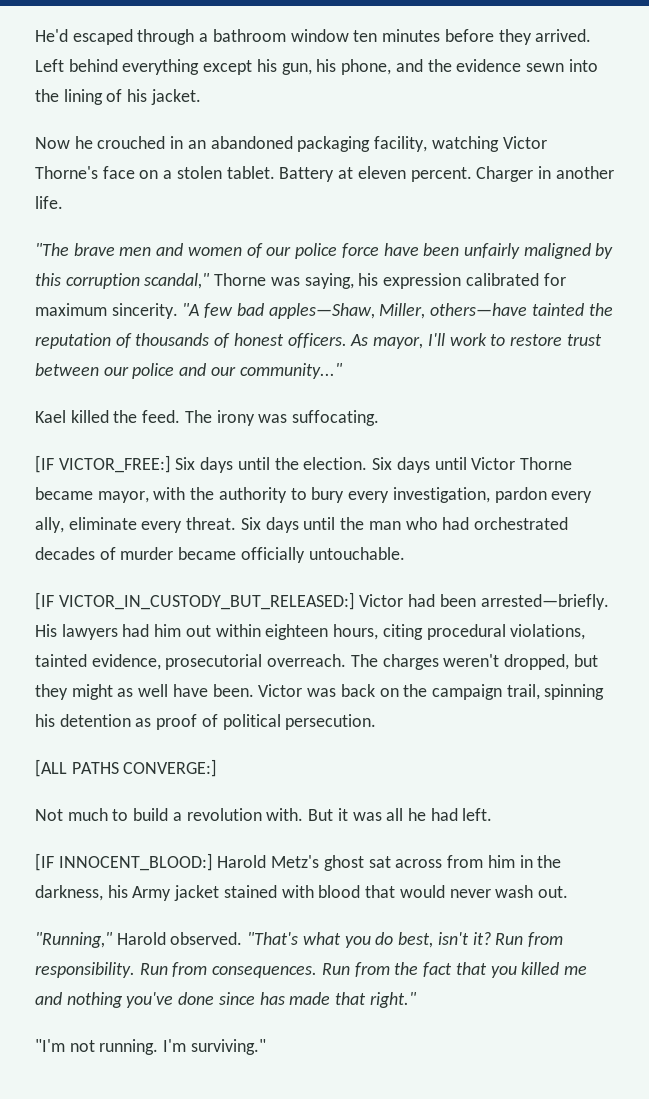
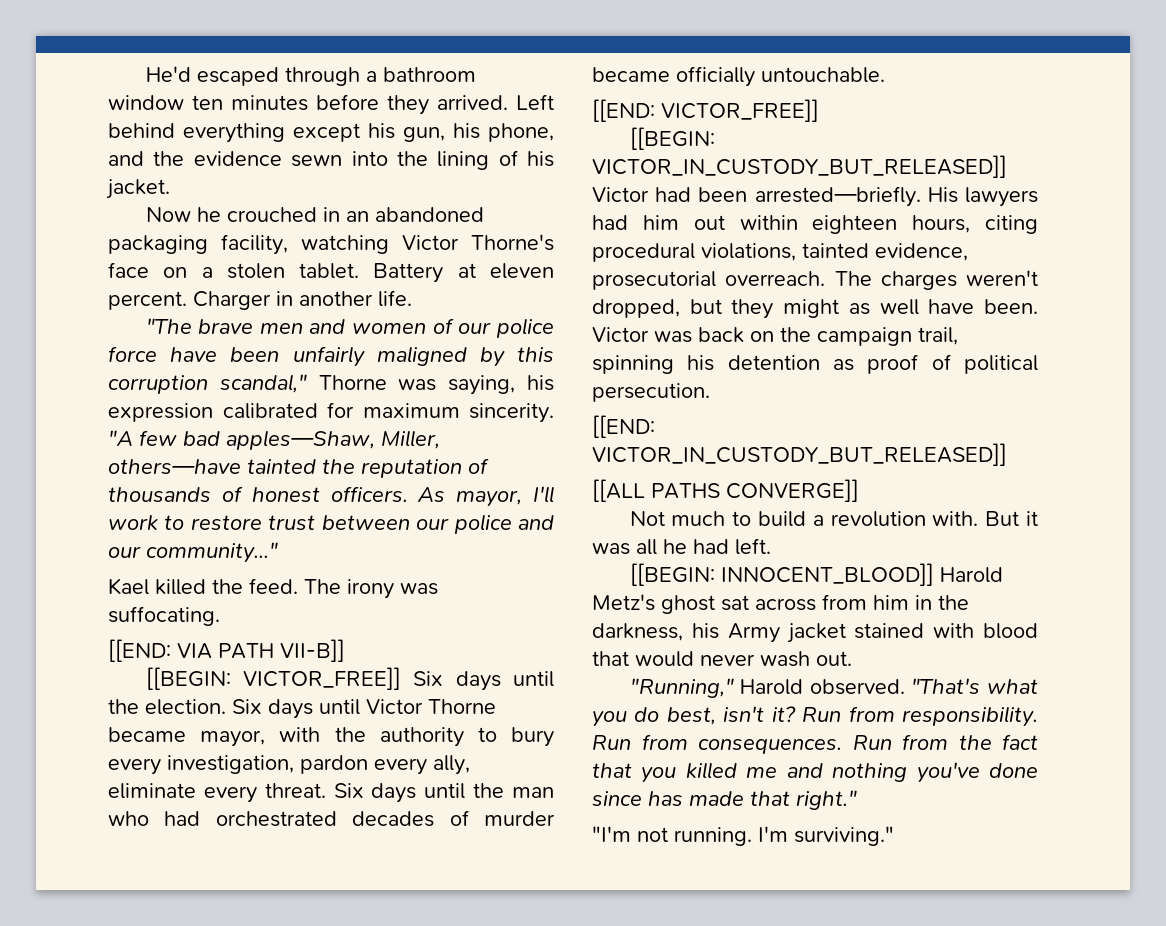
[35,455,171,473] [IF VICTOR_FREE:] -> [108,639,345,662] [145,667,401,690] [[END: VIA PATH VII-B]] // [[BEGIN: VICTOR_FREE]]
[35,592,355,610] [IF VICTOR_IN_CUSTODY_BUT_RELEASED:] -> [592,99,819,122] [629,127,715,150] [592,155,1007,178] [[END: VICTOR_FREE]] // [[BEGIN: VICTOR_IN_CUSTODY_BUT_RELEASED]]
[35,759,218,777] [ALL PATHS CONVERGE:] -> [592,415,655,438] [592,443,1007,466] [592,479,859,502] [[END: VICTOR_IN_CUSTODY_BUT_RELEASED]] // [[ALL PATHS CONVERGE]]
[35,853,213,871] [IF INNOCENT_BLOOD:] -> [629,563,934,586] [[BEGIN: INNOCENT_BLOOD]]

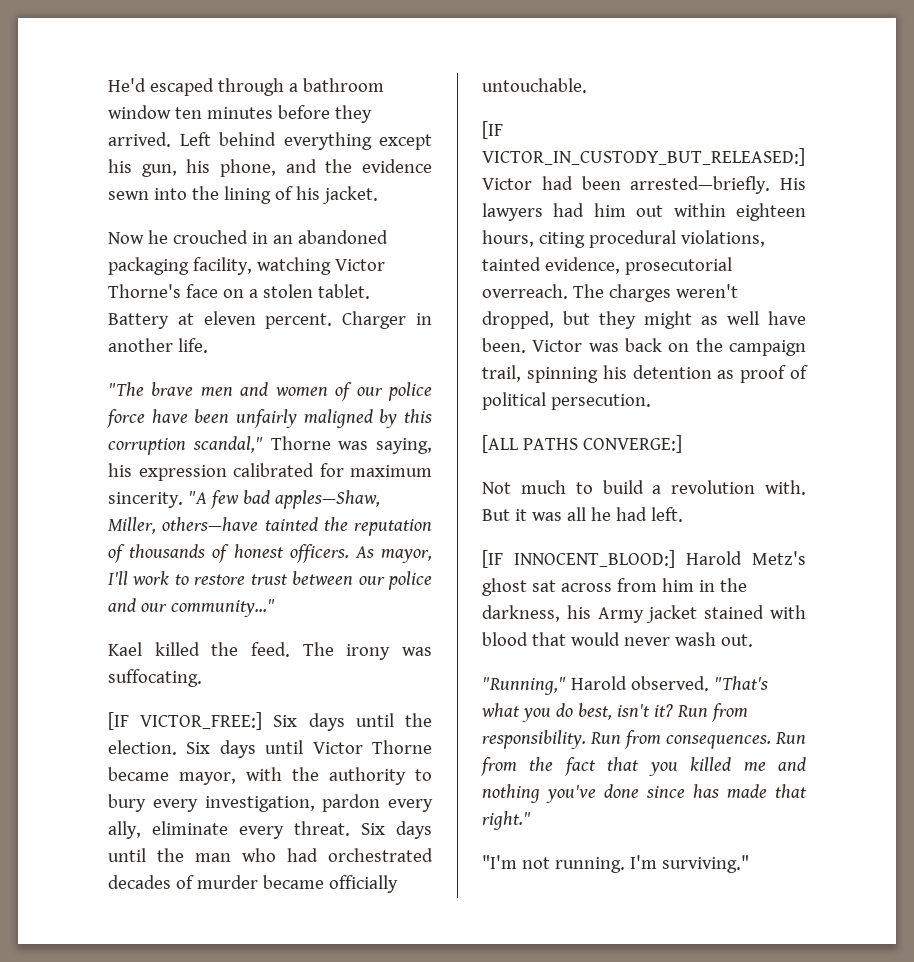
[108,639,345,662] [145,667,401,690] [[END: VIA PATH VII-B]] // [[BEGIN: VICTOR_FREE]] -> [108,712,263,730] [IF VICTOR_FREE:]
[592,99,819,122] [629,127,715,150] [592,155,1007,178] [[END: VICTOR_FREE]] // [[BEGIN: VICTOR_IN_CUSTODY_BUT_RELEASED]] -> [482,121,503,139] [482,148,805,166] [IF VICTOR_IN_CUSTODY_BUT_RELEASED:]
[592,415,655,438] [592,443,1007,466] [592,479,859,502] [[END: VICTOR_IN_CUSTODY_BUT_RELEASED]] // [[ALL PATHS CONVERGE]] -> [482,435,682,453] [ALL PATHS CONVERGE:]
[629,563,934,586] [[BEGIN: INNOCENT_BLOOD]] -> [482,550,675,568] [IF INNOCENT_BLOOD:]

